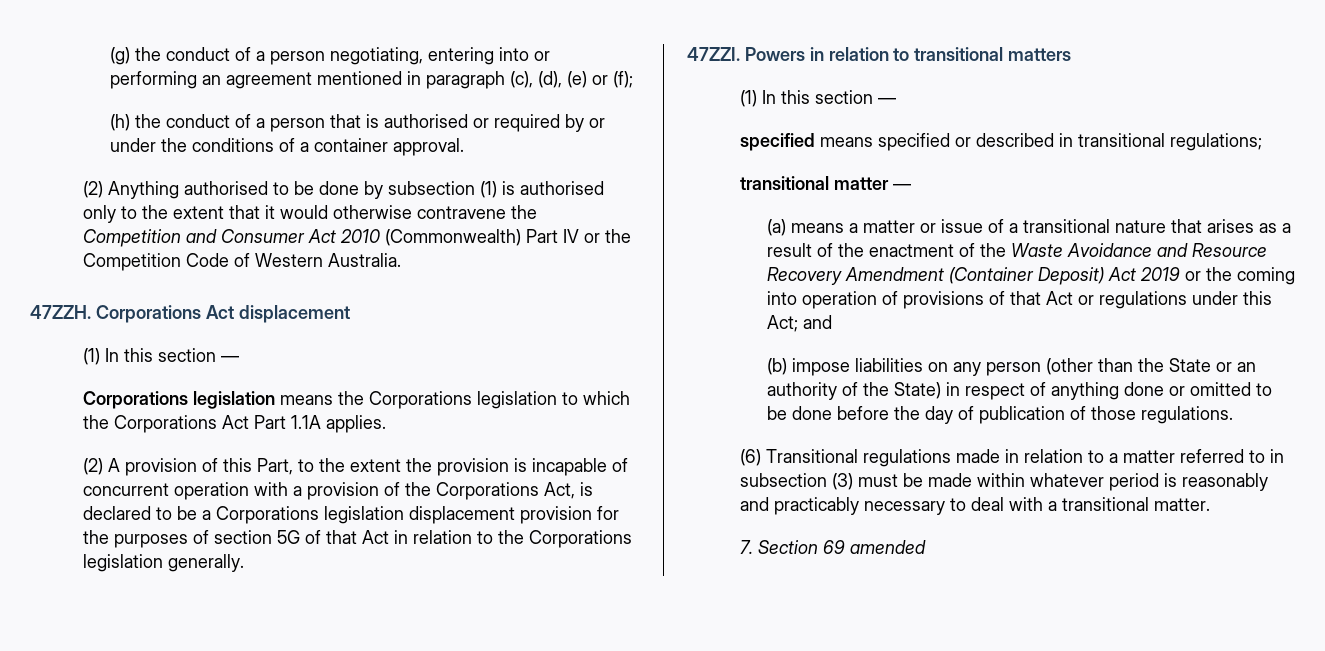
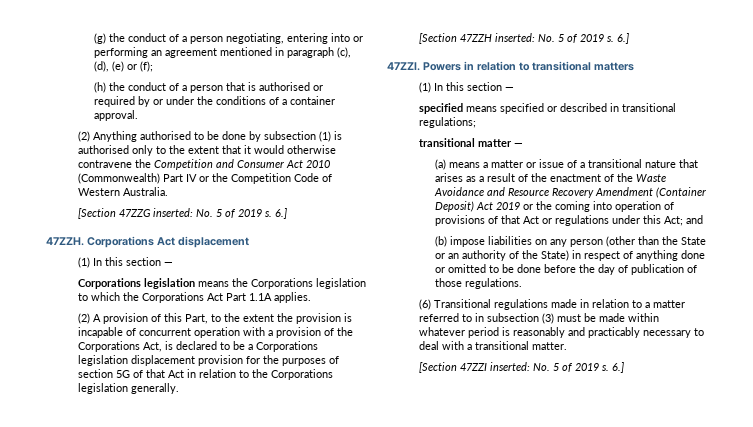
(402, 260) none -> [77,208,287,219] // [Section 47ZZG inserted: No. 5 of 2019 s. 6.]
(245, 563) none -> [418,33,629,44] // [Section 47ZZH inserted: No. 5 of 2019 s. 6.]
[740,540,927,554] 7. Section 69 amended -> [418,362,624,373] [Section 47ZZI inserted: No. 5 of 2019 s. 6.]

